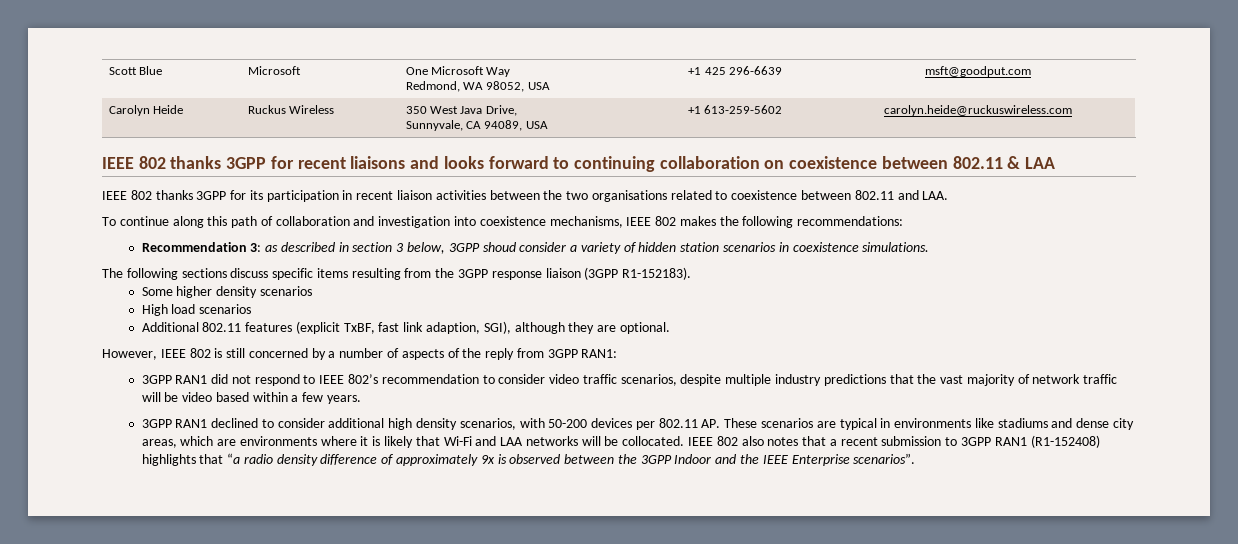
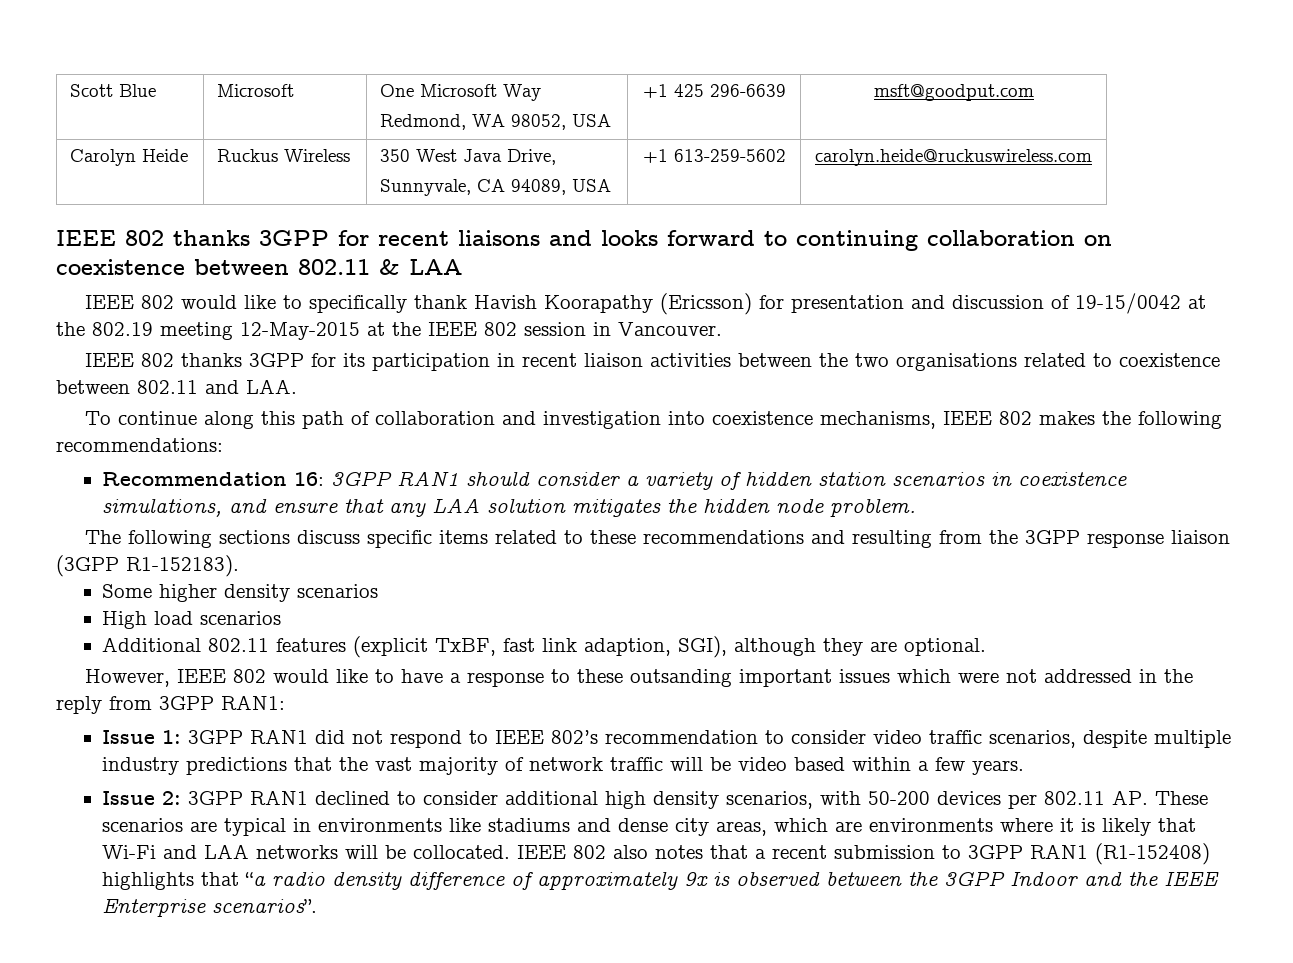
(1056, 163) none -> [85,293,1207,315] [56,322,722,340] // IEEE 802 would like to specifically thank Havish Koorapathy (Ericsson) for presentation and discussion of 19-15/0042 at the 802.19 meeting 12-May-2015 at the IEEE 802 session in Vancouver.
[250,242,516,254] 3: as described in section 3 below, 3GPP shoud -> [294,471,531,486] 16: 3GPP RAN1 should
[862,242,930,252] simulations. -> [102,498,917,517] simulations, and ensure that any LAA solution mitigates the hidden node problem.
(348, 273) none -> [495,530,846,544] related to these recommendations and
[214,348,460,360] is still concerned by a number of aspects of -> [273,669,1158,687] would like to have a response to these outsanding important issues which were not addressed in
(618, 353) none -> [102,730,182,744] Issue 1:
(361, 399) none -> [102,791,182,805] Issue 2:

